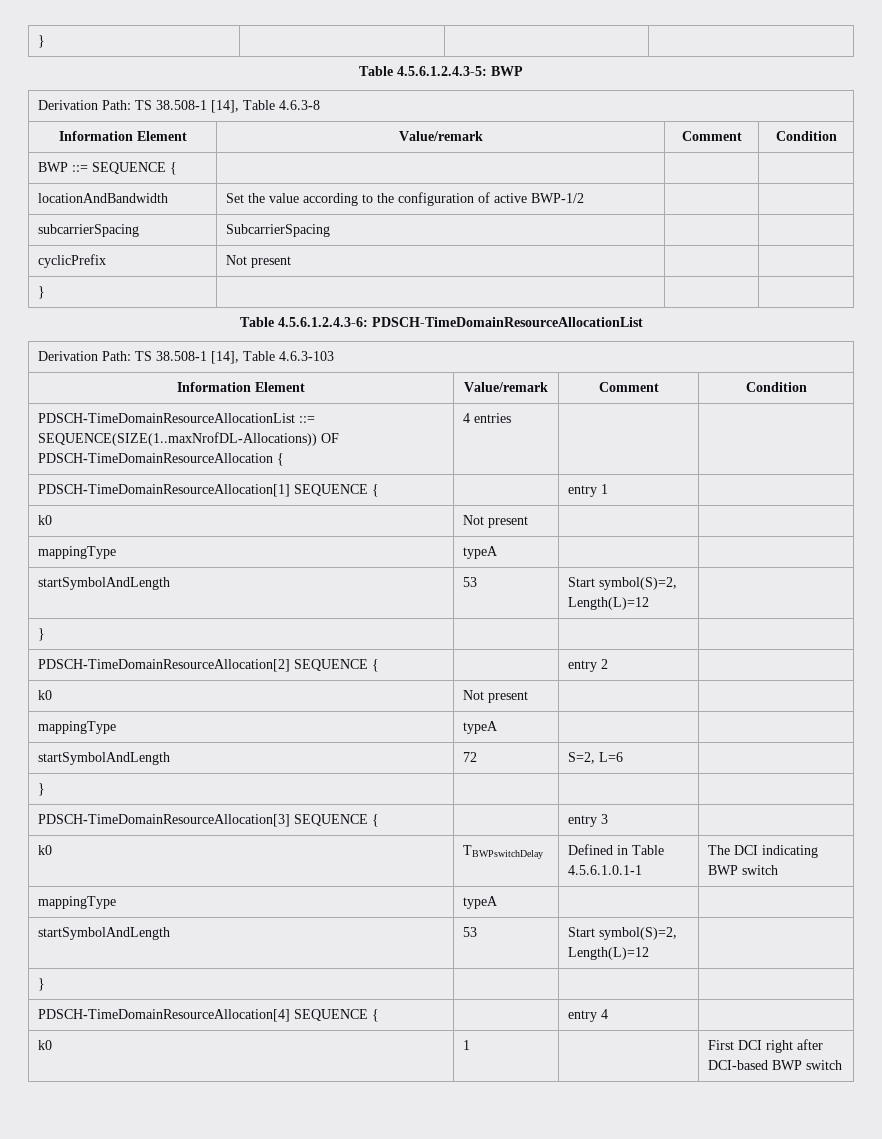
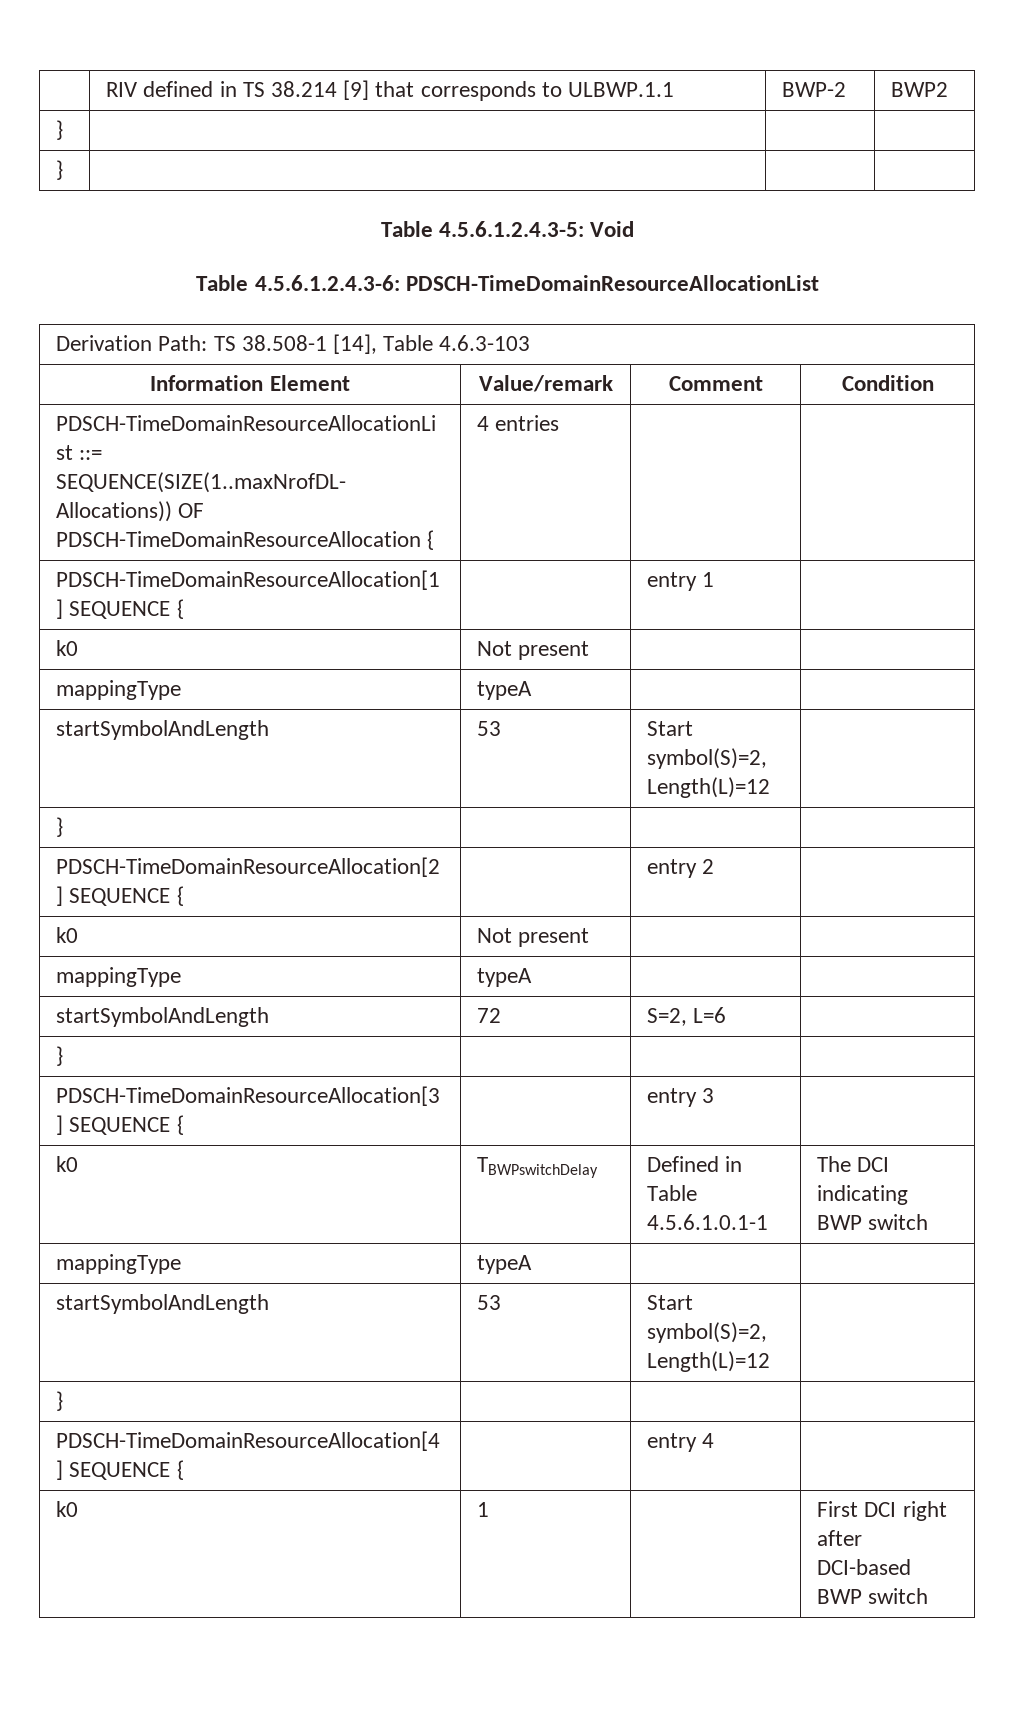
[38,35,46,48] [359,66,523,76] [38,100,321,113] [58,131,187,141] [398,131,483,141] [681,131,742,141] [775,131,837,141] [38,162,178,175] [38,193,169,203] [226,192,585,206] [38,224,140,237] [226,224,331,237] [38,254,107,268] [226,255,292,268] [38,286,46,299] } | | | // Table 4.5.6.1.2.4.3-5: BWP // Derivation Path: TS 38.508-1 [14], Table 4.6.3-8 // Information Element | Value/remark | Comment | Condition // BWP ::= SEQUENCE { | | | // locationAndBandwidth | Set the value according to the configuration of active BWP-1/2 | | // subcarrierSpacing | SubcarrierSpacing | | // cyclicPrefix | Not present | | // } | | | -> [106,80,675,101] [782,82,847,97] [891,82,949,97] [56,120,64,140] [56,160,64,180] [380,221,635,237] | RIV defined in TS 38.214 [9] that corresponds to ULBWP.1.1 | BWP-2 | BWP2 // } | | | // } | | | // Table 4.5.6.1.2.4.3-5: Void

